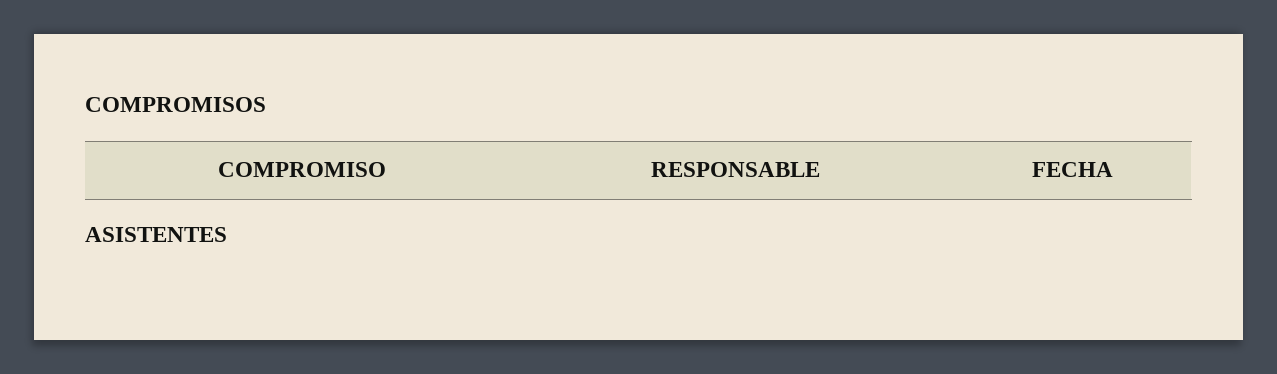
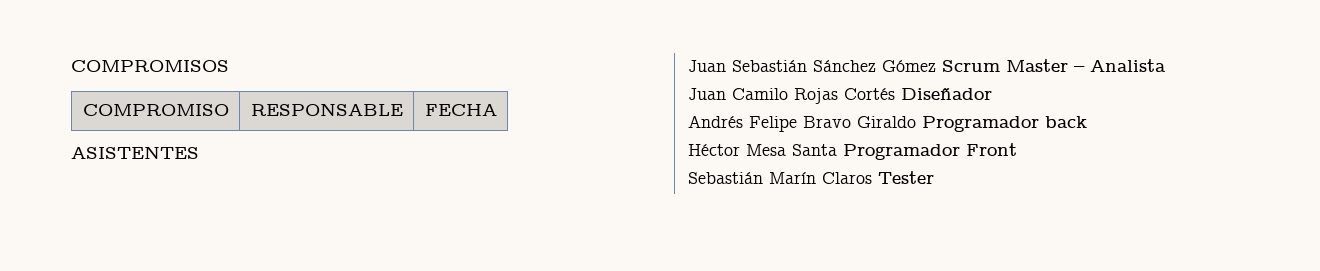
(227, 234) none -> [688,59,1166,72] [688,87,992,104] [688,115,1087,132] [688,143,1017,160] [688,171,934,184] // Juan Sebastián Sánchez Gómez Scrum Master – Analista // Juan Camilo Rojas Cortés Diseñador // Andrés Felipe Bravo Giraldo Programador back // Héctor Mesa Santa Programador Front // Sebastián Marín Claros Tester

